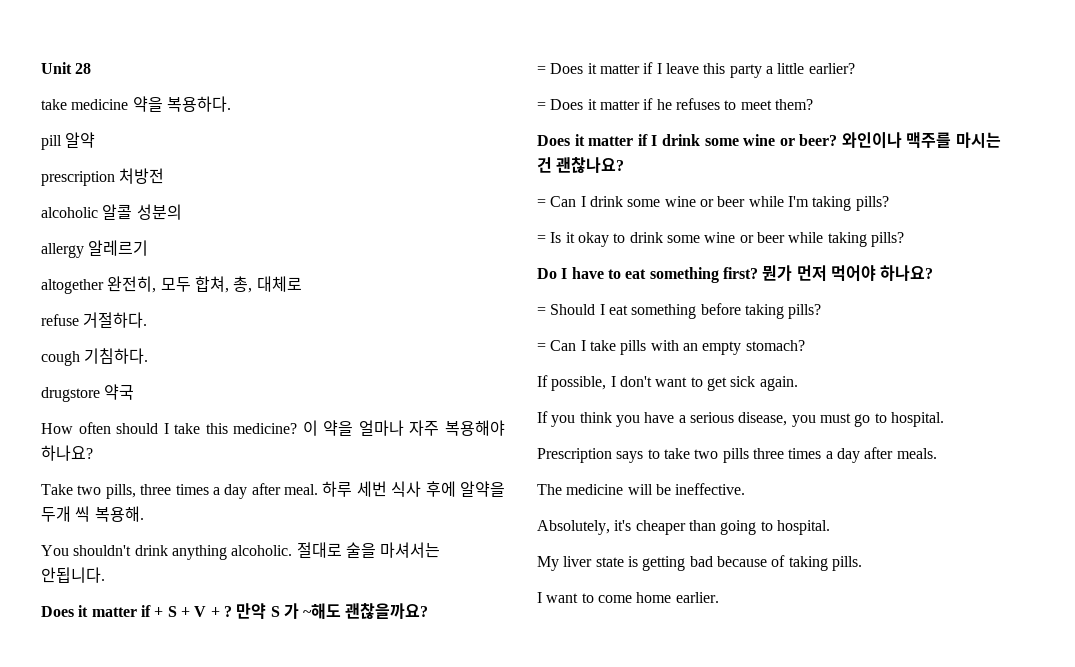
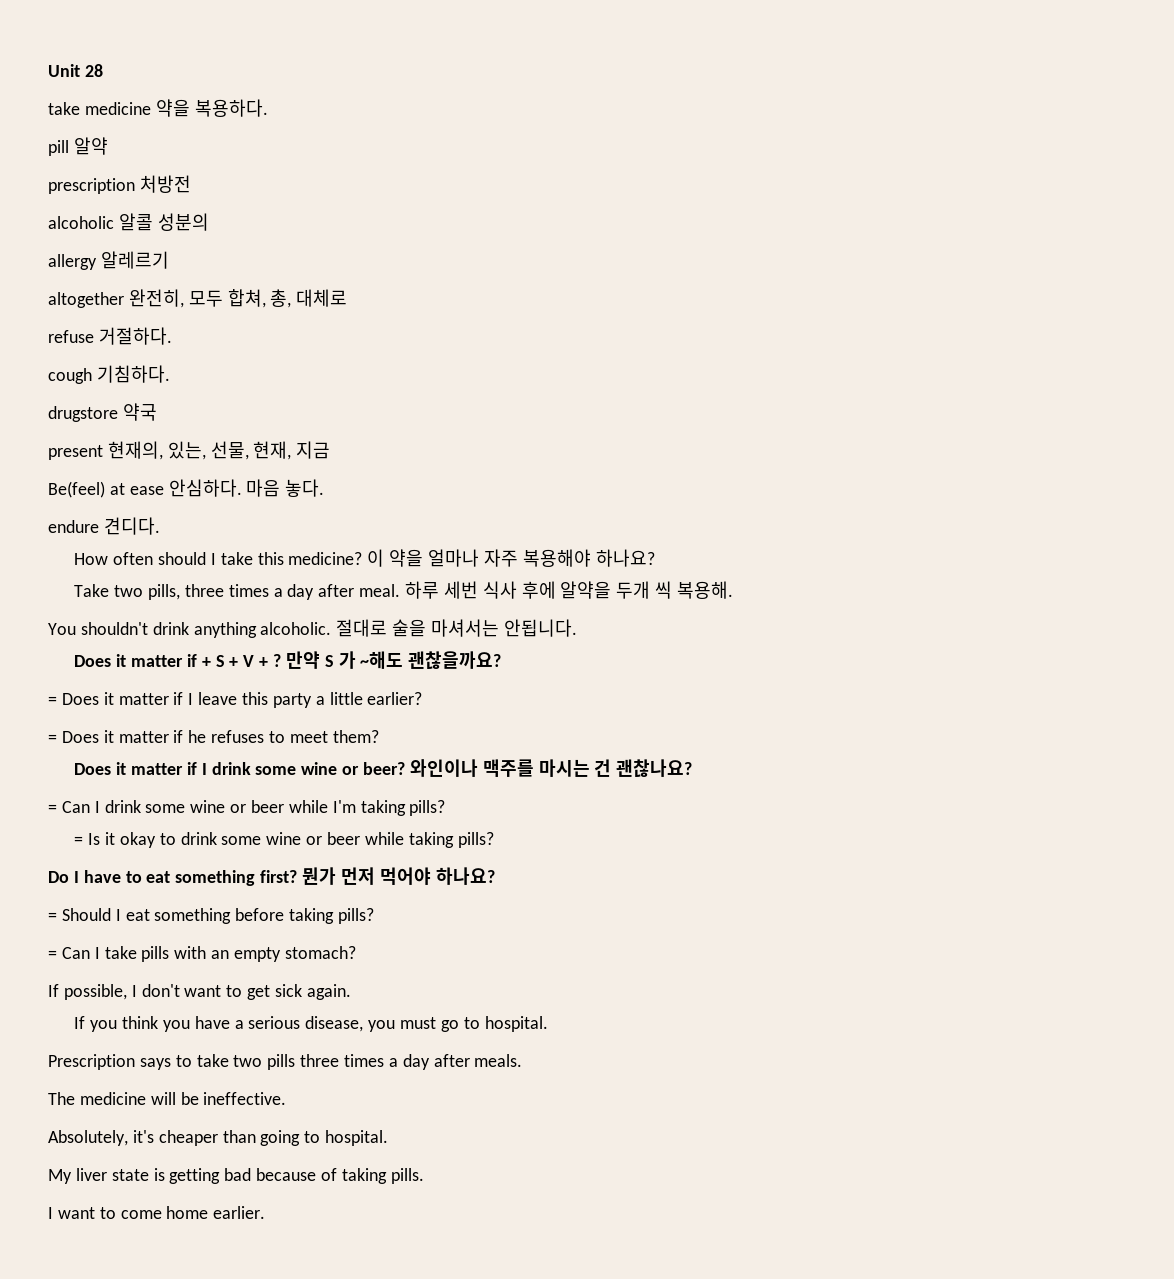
(135, 392) none -> [48,441,331,460] [48,479,325,498] [48,517,160,535] // present 현재의, 있는, 선물, 현재, 지금 // Be(feel) at ease 안심하다. 마음 놓다. // endure 견디다.

